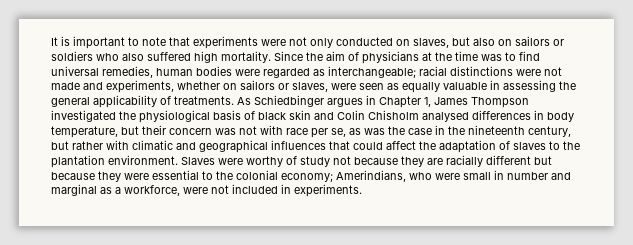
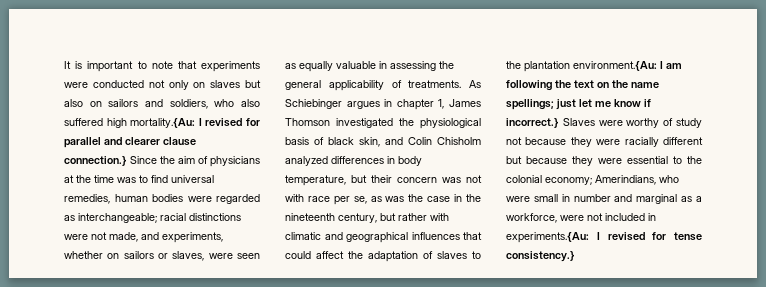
(286, 42) none -> [92,80,144,88] conducted
[336,37,449,48] conducted on slaves, -> [193,80,241,88] on slaves
[553,39,564,46] [51,51,93,61] or soldiers -> [145,99,208,109] and soldiers,
[221,51,271,63] mortality. -> [130,117,260,128] [64,137,196,148] [64,155,127,166] mortality.{Au: I revised for parallel and clearer clause connection.}
[51,82,80,90] made -> [109,232,138,242] made,
[254,95,324,107] Schiedbinger -> [285,99,342,109] Schiebinger
[379,96,421,108] Chapter -> [396,99,434,110] chapter
[471,97,529,108] Thompson -> [285,118,330,126] Thomson
[289,110,311,120] skin -> [359,137,380,147] skin,
[422,112,469,122] analysed -> [285,156,328,166] analyzed
[108,155,178,165] environment. -> [573,60,682,71] [506,80,659,91] [506,99,651,110] [506,117,559,128] environment.{Au: I am following the text on the name spellings; just let me know if incorrect.}
[427,158,443,165] are -> [596,139,621,145] were
[294,184,362,197] experiments. -> [506,231,702,243] [506,250,575,262] experiments.{Au: I revised for tense consistency.}

